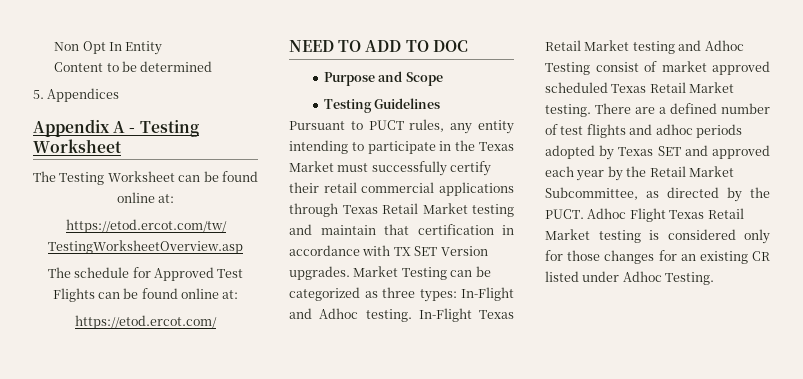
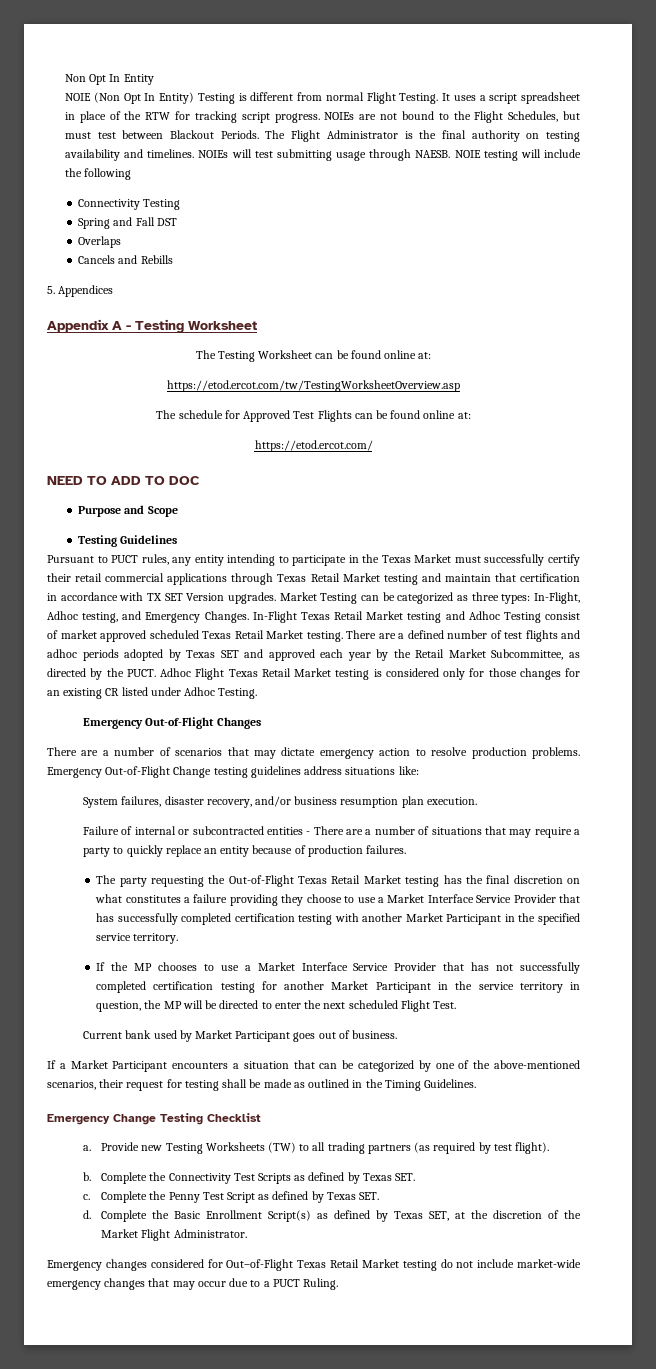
[54,61,213,72] Content to be determined -> [65,92,580,104] [65,111,581,123] [65,130,580,142] [65,149,582,161] [65,168,132,180] [78,199,181,210] [78,217,177,229] [78,236,122,248] [78,255,173,264] NOIE (Non Opt In Entity) Testing is different from normal Flight Testing. It uses a script spreadsheet in place of the RTW for tracking script progress. NOIEs are not bound to the Flight Schedules, but must test between Blackout Periods. The Flight Administrator is the final authority on testing availability and timelines. NOIEs will test submitting usage through NAESB. NOIE testing will include the following // Connectivity Testing // Spring and Fall DST // Overlaps // Cancels and Rebills
[461,287,514,301] [289,308,412,322] In-Flight and Adhoc testing. -> [534,592,581,604] [47,611,249,623] In-Flight, Adhoc testing, and Emergency Changes.
(715, 278) none -> [83,717,261,729] [47,747,580,759] [47,766,419,778] [83,796,477,808] [83,826,581,838] [83,845,407,857] [96,875,581,887] [95,894,580,906] [96,913,581,925] [96,933,179,944] [96,962,580,974] [96,981,580,993] [96,1000,457,1012] [83,1030,398,1042] [47,1060,581,1072] [47,1079,477,1091] [47,1113,261,1125] [83,1142,550,1154] [83,1172,416,1184] [83,1191,380,1203] [83,1210,581,1222] [101,1229,247,1241] [47,1259,581,1271] [47,1278,339,1290] // Emergency Out-of-Flight Changes // There are a number of scenarios that may dictate emergency action to resolve production problems. Emergency Out-of-Flight Change testing guidelines address situations like: // System failures, disaster recovery, and/or business resumption plan execution. // Failure of internal or subcontracted entities - There are a number of situations that may require a party to quickly replace an entity because of production failures. // The party requesting the Out-of-Flight Texas Retail Market testing has the final discretion on what constitutes a failure providing they choose to use a Market Interface Service Provider that has successfully completed certification testing with another Market Participant in the specified service territory. // If the MP chooses to use a Market Interface Service Provider that has not successfully completed certification testing for another Market Participant in the service territory in question, the MP will be directed to enter the next scheduled Flight Test. // Current bank used by Market Participant goes out of business. // If a Market Participant encounters a situation that can be categorized by one of the above-mentioned scenarios, their request for testing shall be made as outlined in the Timing Guidelines. // Emergency Change Testing Checklist // a. Provide new Testing Worksheets (TW) to all trading partners (as required by test flight). // b. Complete the Connectivity Test Scripts as defined by Texas SET. // c. Complete the Penny Test Script as defined by Texas SET. // d. Complete the Basic Enrollment Script(s) as defined by Texas SET, at the discretion of the Market Flight Administrator. // Emergency changes considered for Out–of-Flight Texas Retail Market testing do not include market-wide emergency changes that may occur due to a PUCT Ruling.

